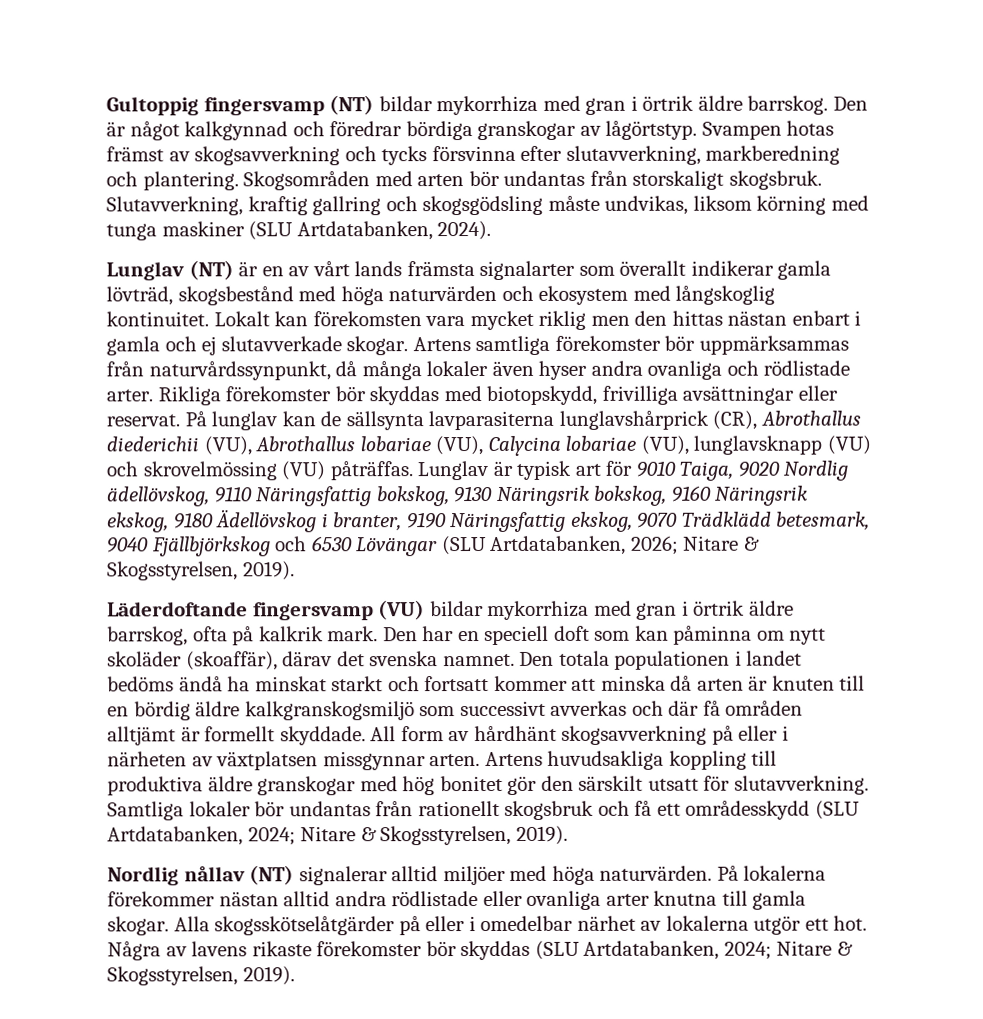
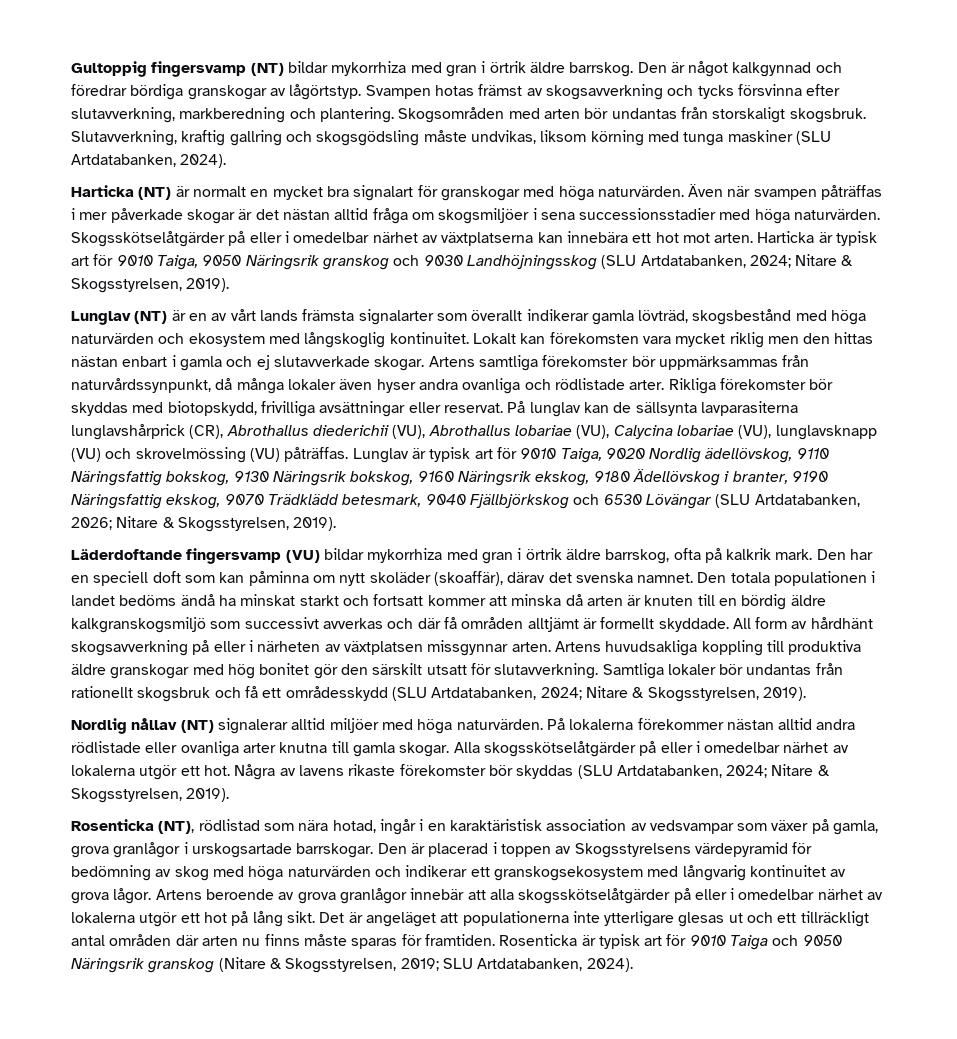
(492, 230) none -> [71,184,883,201] [71,208,881,224] [71,231,878,247] [71,254,854,270] [71,278,230,293] // Harticka (NT) är normalt en mycket bra signalart för granskogar med höga naturvärden. Även när svampen påträffas i mer påverkade skogar är det nästan alltid fråga om skogsmiljöer i sena successionsstadier med höga naturvärden. Skogsskötselåtgärder på eller i omedelbar närhet av växtplatserna kan innebära ett hot mot arten. Harticka är typisk art för 9010 Taiga, 9050 Näringsrik granskog och 9030 Landhöjningsskog (SLU Artdatabanken, 2024; Nitare & Skogsstyrelsen, 2019).
(295, 976) none -> [71,819,879,835] [71,842,813,858] [71,865,847,881] [71,888,884,904] [71,911,869,927] [71,934,842,950] [71,957,633,973] // Rosenticka (NT), rödlistad som nära hotad, ingår i en karaktäristisk association av vedsvampar som växer på gamla, grova granlågor i urskogsartade barrskogar. Den är placerad i toppen av Skogsstyrelsens värdepyramid för bedömning av skog med höga naturvärden och indikerar ett granskogsekosystem med långvarig kontinuitet av grova lågor. Artens beroende av grova granlågor innebär att alla skogsskötselåtgärder på eller i omedelbar närhet av lokalerna utgör ett hot på lång sikt. Det är angeläget att populationerna inte ytterligare glesas ut och ett tillräckligt antal områden där arten nu finns måste sparas för framtiden. Rosenticka är typisk art för 9010 Taiga och 9050 Näringsrik granskog (Nitare & Skogsstyrelsen, 2019; SLU Artdatabanken, 2024).

